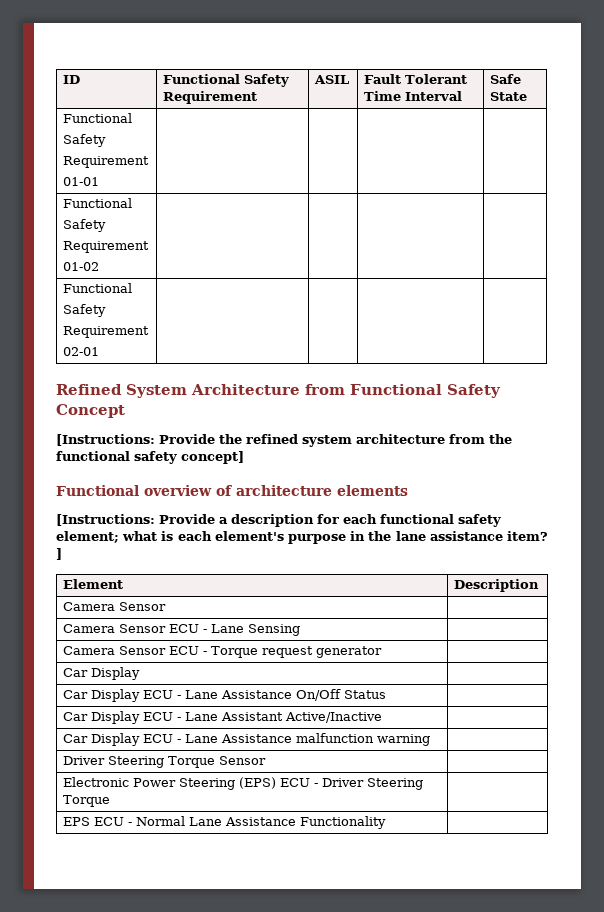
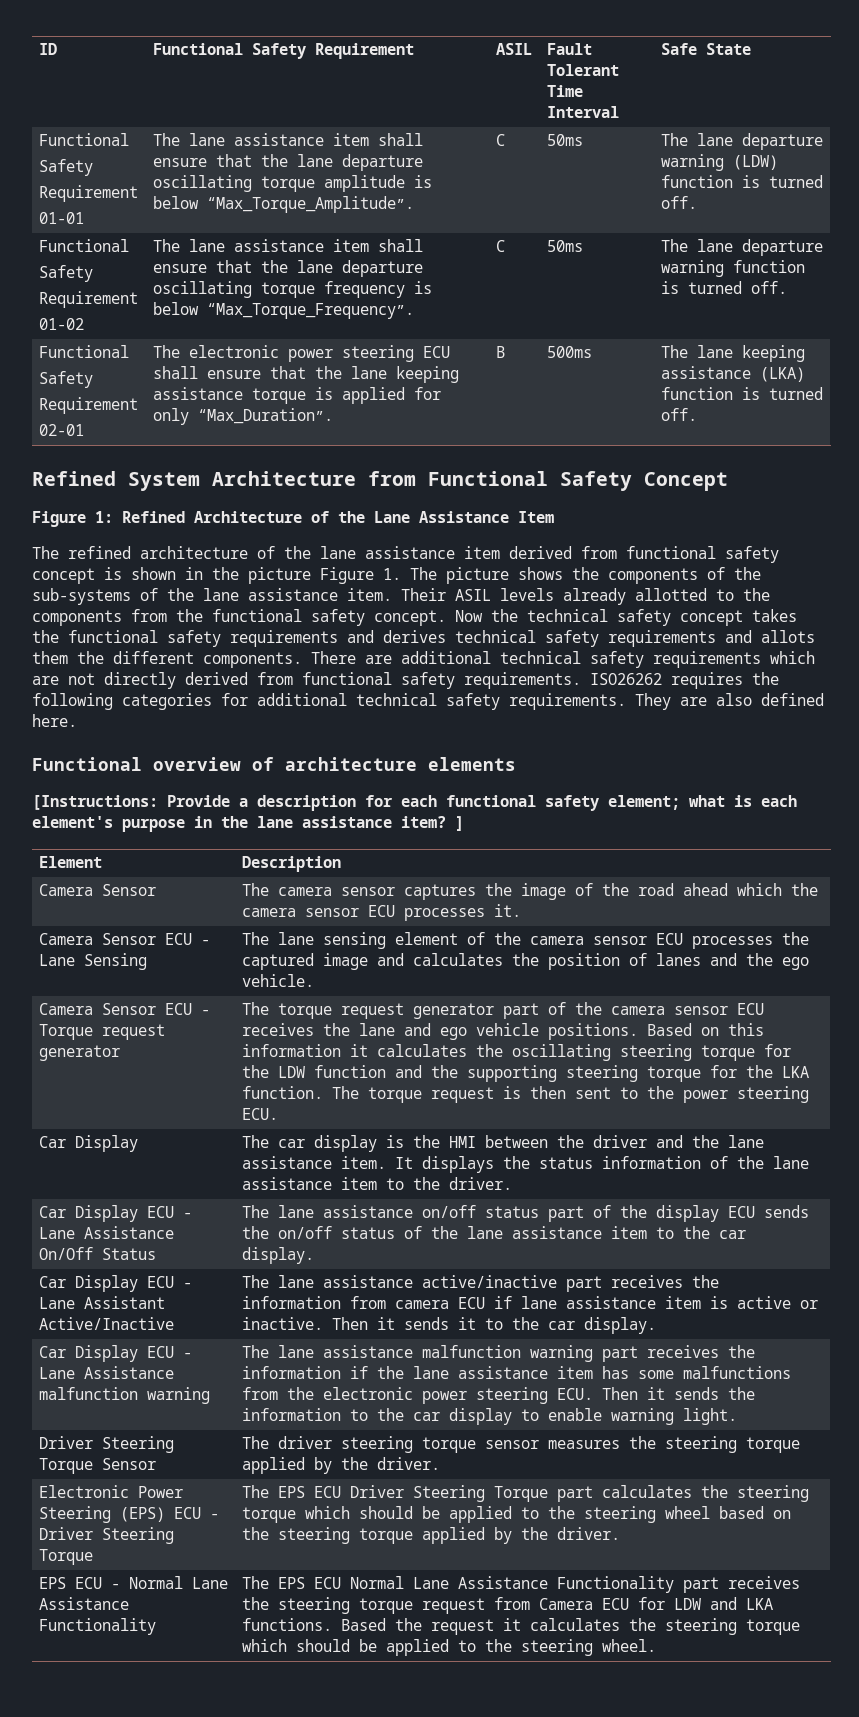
[63,198,133,208] [63,219,107,232] [63,241,150,253] [63,262,100,271] [63,283,133,293] [63,304,107,317] [63,326,150,338] [63,347,100,356] | | | // Functional // Safety // Requirement // 01-02 | | | | // Functional // Safety // Requirement // 02-01 | | | | -> [153,133,424,146] [153,154,424,171] [153,175,433,192] [153,196,415,213] [496,134,506,146] [547,134,584,146] [661,133,824,150] [661,154,779,171] [661,175,824,188] [661,196,698,209] [39,239,130,252] [39,265,94,282] [39,291,139,308] [39,318,85,330] [153,239,424,252] [153,260,424,277] [153,281,433,298] [153,302,415,319] [496,240,506,252] [547,240,584,252] [661,239,824,256] [661,260,806,277] [661,281,788,294] [39,345,130,358] [39,371,94,388] [39,397,139,414] [39,424,85,436] [153,345,451,362] [153,366,460,383] [153,387,442,404] [153,408,334,425] [496,346,506,358] [547,346,593,358] [661,345,806,362] [661,366,806,382] [661,387,824,400] [661,408,698,421] The lane assistance item shall ensure that the lane departure oscillating torque amplitude is below “Max_Torque_Amplitude”. | C | 50ms | The lane departure warning (LDW) function is turned off. // Functional // Safety // Requirement // 01-02 | The lane assistance item shall ensure that the lane departure oscillating torque frequency is below “Max_Torque_Frequency”. | C | 50ms | The lane departure warning function is turned off. // Functional // Safety // Requirement // 02-01 | The electronic power steering ECU shall ensure that the lane keeping assistance torque is applied for only “Max_Duration”. | B | 500ms | The lane keeping assistance (LKA) function is turned off.
[56,434,512,447] [56,451,244,464] [Instructions: Provide the refined system architecture from the functional safety concept] -> [32,511,554,527] [32,546,779,563] [32,567,761,584] [32,588,770,605] [32,609,797,626] [32,630,815,647] [32,651,815,668] [32,672,779,689] [32,693,824,710] [32,714,77,727] Figure 1: Refined Architecture of the Lane Assistance Item // The refined architecture of the lane assistance item derived from functional safety concept is shown in the picture Figure 1. The picture shows the components of the sub-systems of the lane assistance item. Their ASIL levels already allotted to the components from the functional safety concept. Now the technical safety concept takes the functional safety requirements and derives technical safety requirements and allots them the different components. There are additional technical safety requirements which are not directly derived from functional safety requirements. ISO26262 requires the following categories for additional technical safety requirements. They are also defined here.
(167, 606) none -> [242,883,819,900] [242,904,522,921] The camera sensor captures the image of the road ahead which the camera sensor ECU processes it.
(301, 630) none -> [242,932,810,949] [242,953,810,970] [242,974,315,987] The lane sensing element of the camera sensor ECU processes the captured image and calculates the position of lanes and the ego vehicle.
[63,667,141,680] // Car Display | -> [242,1002,765,1019] [242,1023,765,1040] [242,1044,792,1061] [242,1065,810,1082] [242,1086,810,1103] [242,1108,279,1120] [39,1135,139,1152] [242,1135,765,1152] [242,1156,810,1173] [242,1177,513,1190] The torque request generator part of the camera sensor ECU receives the lane and ego vehicle positions. Based on this information it calculates the oscillating steering torque for the LDW function and the supporting steering torque for the LKA function. The torque request is then sent to the power steering ECU. // Car Display | The car display is the HMI between the driver and the lane assistance item. It displays the status information of the lane assistance item to the driver.
(387, 694) none -> [242,1205,810,1222] [242,1226,747,1239] [242,1247,315,1264] The lane assistance on/off status part of the display ECU sends the on/off status of the lane assistance item to the car display.
(383, 717) none -> [242,1275,720,1292] [242,1296,819,1309] [242,1317,657,1334] The lane assistance active/inactive part receives the information from camera ECU if lane assistance item is active or inactive. Then it sends it to the car display.
[63,756,267,768] // Driver Steering Torque Sensor | -> [242,1345,756,1362] [242,1366,792,1379] [242,1387,756,1404] [242,1408,738,1425] [39,1436,175,1453] [39,1458,157,1474] [242,1436,801,1453] [242,1457,441,1474] The lane assistance malfunction warning part receives the information if the lane assistance item has some malfunctions from the electronic power steering ECU. Then it sends the information to the car display to enable warning light. // Driver Steering Torque Sensor | The driver steering torque sensor measures the steering torque applied by the driver.
(111, 801) none -> [242,1485,810,1502] [242,1506,792,1523] [242,1527,621,1544] The EPS ECU Driver Steering Torque part calculates the steering torque which should be applied to the steering wheel based on the steering torque applied by the driver.
(387, 822) none -> [242,1576,801,1593] [242,1597,774,1614] [242,1618,801,1635] [242,1639,657,1656] The EPS ECU Normal Lane Assistance Functionality part receives the steering torque request from Camera ECU for LDW and LKA functions. Based the request it calculates the steering torque which should be applied to the steering wheel.

